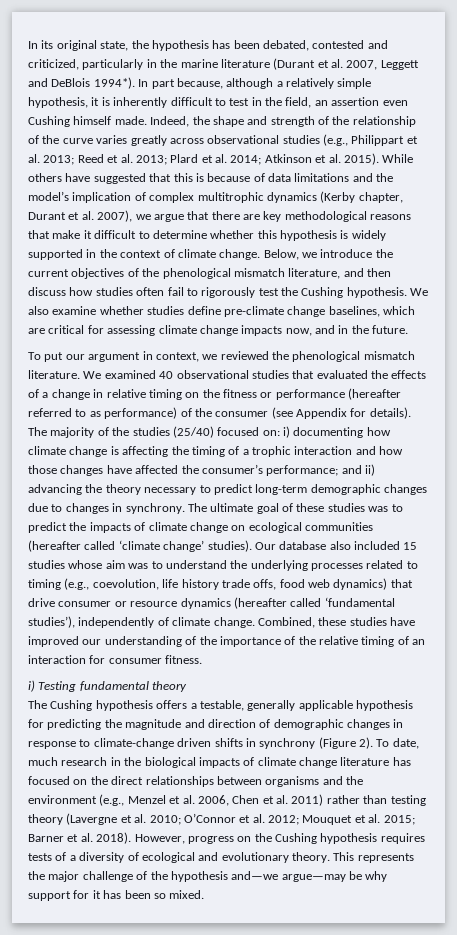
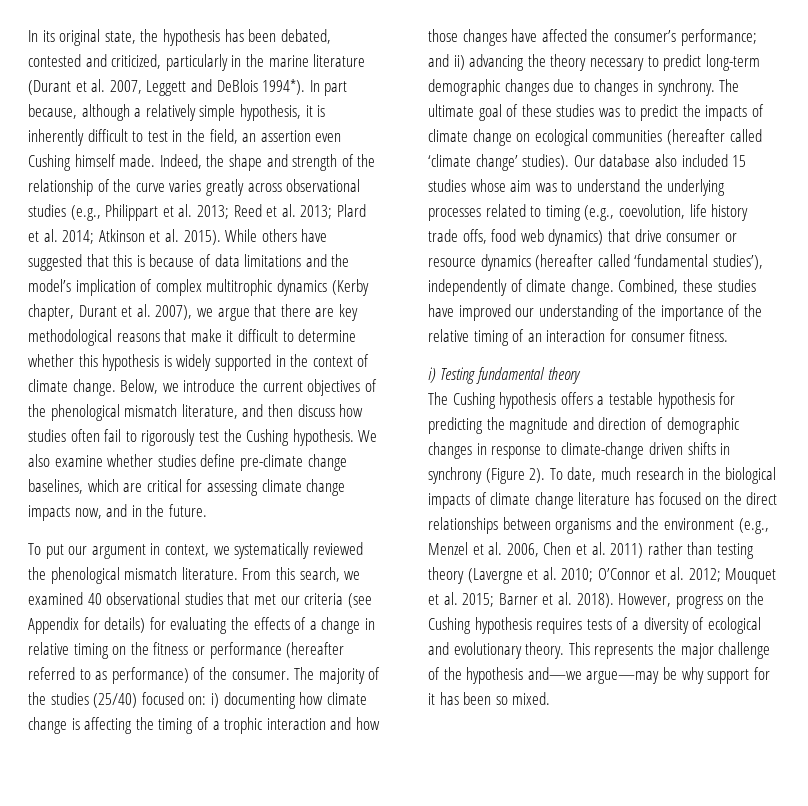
(218, 357) none -> [234,542,310,559] systematically
[83,371,102,379] We -> [242,567,361,582] From this search, we
[316,370,368,379] evaluated -> [253,593,372,608] [28,617,228,634] met our criteria (see Appendix for details) for evaluating
[215,407,411,419] consumer (see Appendix for details). -> [231,671,290,680] consumer.
[199,700,353,711] testable, generally applicable -> [608,392,653,405] testable

